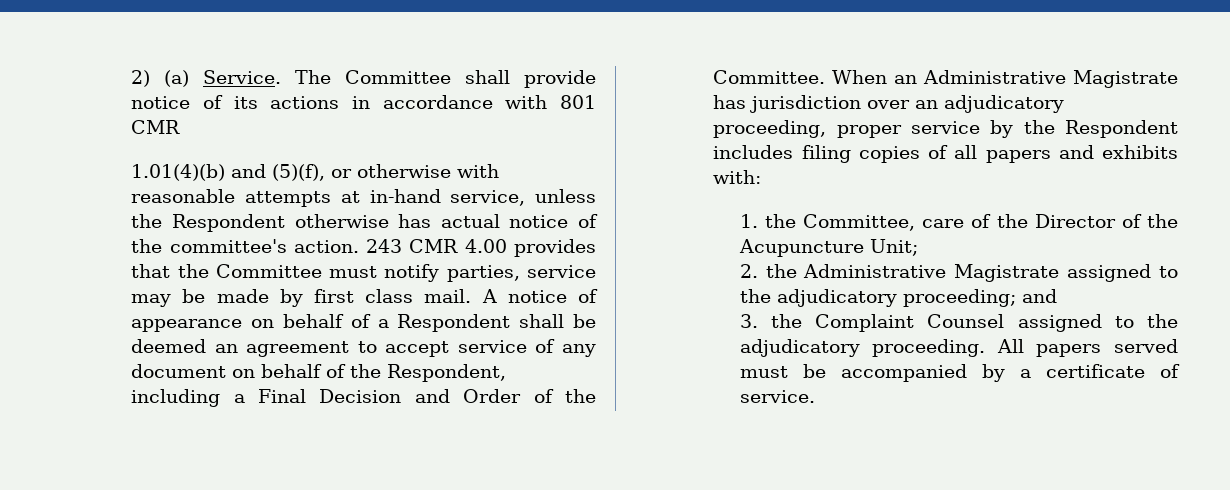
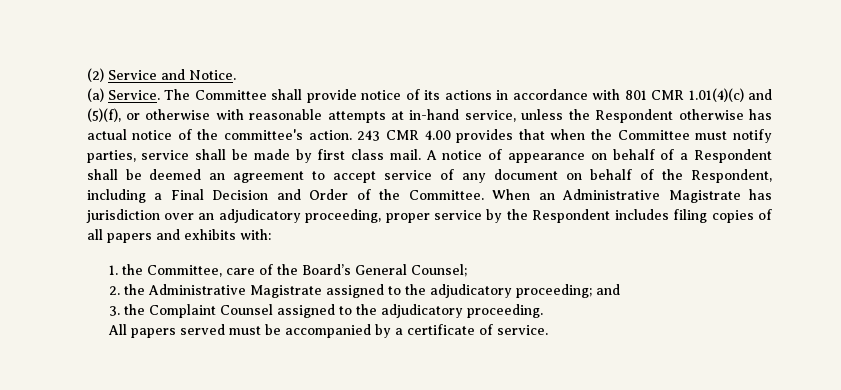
[131,70,151,87] 2) -> [86,68,236,82] (2) Service and Notice. //
[131,164,226,181] // 1.01(4)(b) -> [688,88,744,102] 1.01(4)(c)
(171, 271) none -> [550,129,586,140] when
[131,294,172,307] may -> [195,149,227,160] shall
[1034,214,1178,228] [738,239,918,257] Director of the Acupuncture Unit; -> [302,264,468,277] Board’s General Counsel;
(986, 348) none -> (544, 311) //

